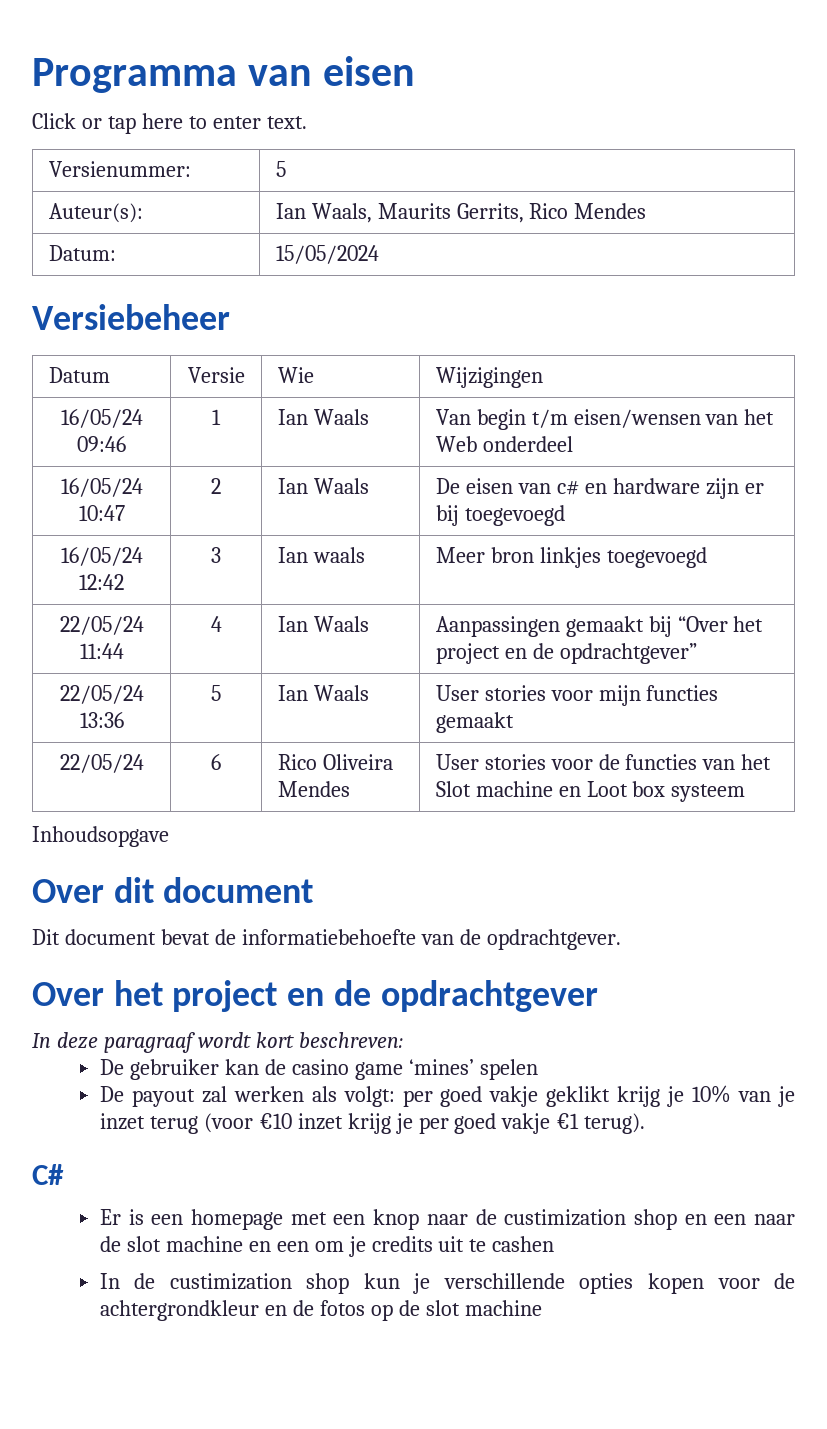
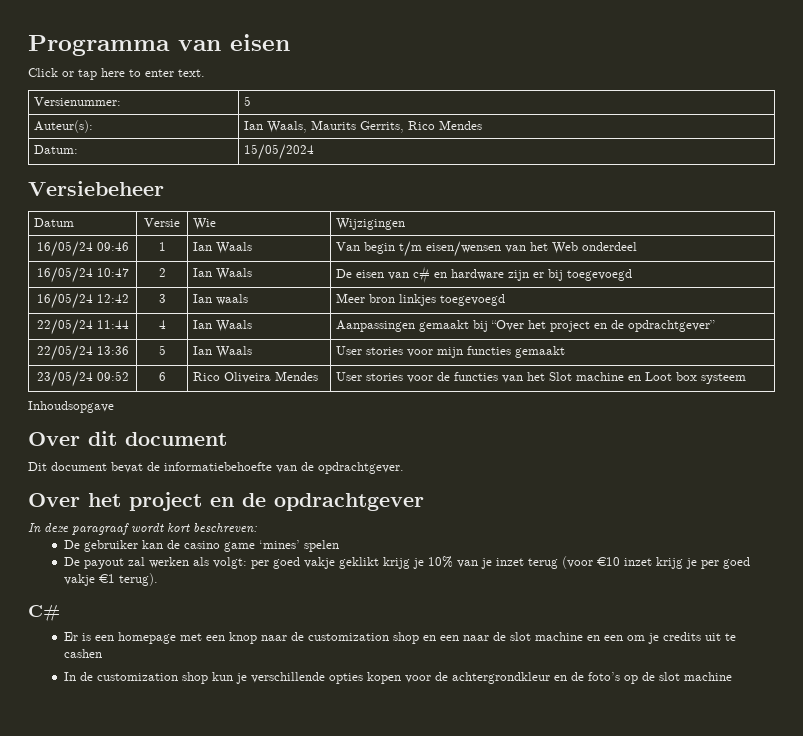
[59,754,144,773] 22/05/24 -> [36,371,129,387] 23/05/24 09:52
[504,1209,627,1226] custimization -> [308,633,390,641] customization
[169,1273,292,1290] custimization -> [97,673,179,681] customization
[319,1300,365,1316] fotos -> [588,672,621,681] foto’s

